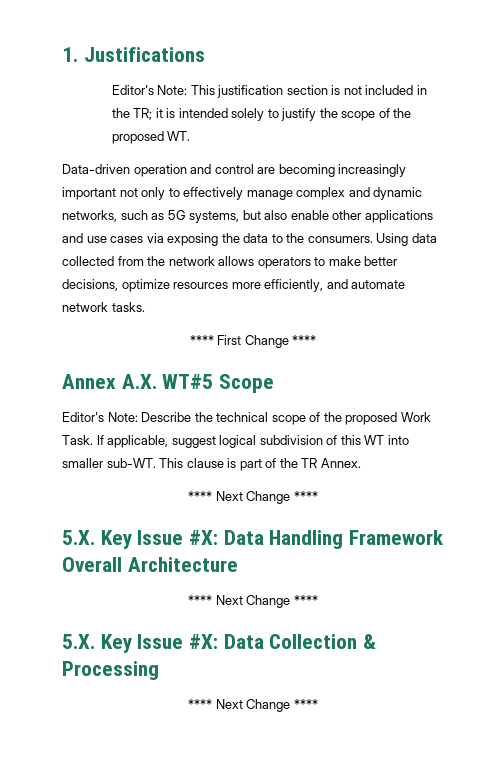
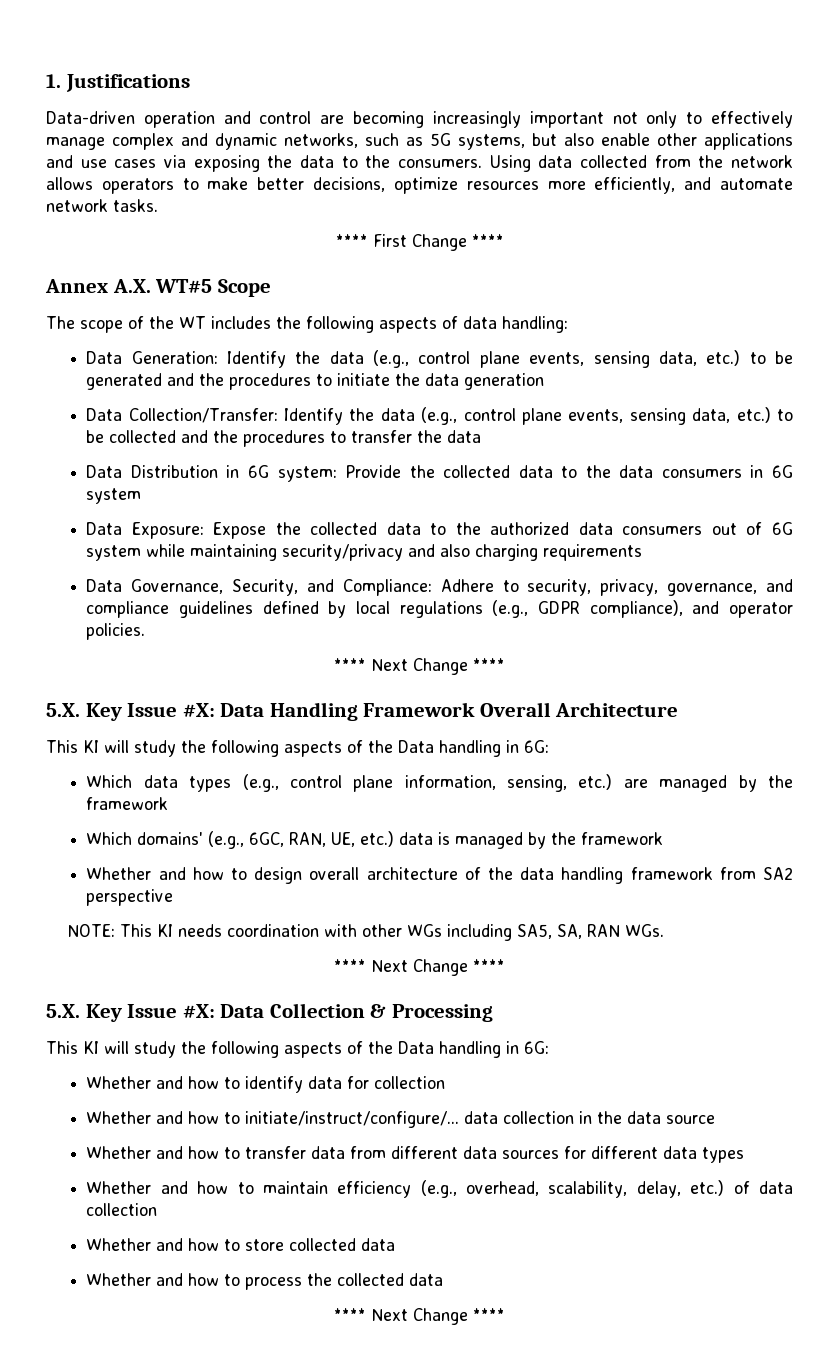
[111,85,427,98] [111,108,412,121] [111,131,191,144] // Editor's Note: This justification section is not included in the TR; it is intended solely to justify the scope of the proposed WT. -> (190, 83) none
[62,412,431,425] [62,435,409,448] [62,458,361,471] Editor's Note: Describe the technical scope of the proposed Work Task. If applicable, suggest logical subdivision of this WT into smaller sub-WT. This clause is part of the TR Annex. -> [46,316,568,333] [86,350,793,368] [86,373,545,390] [86,407,794,425] [86,430,482,447] [86,465,793,482] [86,488,142,504] [86,522,794,539] [86,544,643,561] [86,579,793,596] [86,600,793,618] [86,623,146,640] The scope of the WT includes the following aspects of data handling: // Data Generation: Identify the data (e.g., control plane events, sensing data, etc.) to be generated and the procedures to initiate the data generation // Data Collection/Transfer: Identify the data (e.g., control plane events, sensing data, etc.) to be collected and the procedures to transfer the data // Data Distribution in 6G system: Provide the collected data to the data consumers in 6G system // Data Exposure: Expose the collected data to the authorized data consumers out of 6G system while maintaining security/privacy and also charging requirements // Data Governance, Security, and Compliance: Adhere to security, privacy, governance, and compliance guidelines defined by local regulations (e.g., GDPR compliance), and operator policies.
(238, 564) none -> [46,740,549,757] [86,774,793,792] [86,797,169,810] [86,831,664,849] [86,867,793,884] [86,889,174,906] [67,924,665,941] // This KI will study the following aspects of the Data handling in 6G: // Which data types (e.g., control plane information, sensing, etc.) are managed by the framework // Which domains' (e.g., 6GC, RAN, UE, etc.) data is managed by the framework // Whether and how to design overall architecture of the data handling framework from SA2 perspective // NOTE: This KI needs coordination with other WGs including SA5, SA, RAN WGs.
(159, 670) none -> [46,1041,549,1058] [86,1076,446,1093] [86,1111,716,1128] [86,1146,745,1163] [86,1180,793,1198] [86,1203,158,1216] [86,1238,396,1251] [86,1273,444,1290] // This KI will study the following aspects of the Data handling in 6G: // Whether and how to identify data for collection // Whether and how to initiate/instruct/configure/... data collection in the data source // Whether and how to transfer data from different data sources for different data types // Whether and how to maintain efficiency (e.g., overhead, scalability, delay, etc.) of data collection // Whether and how to store collected data // Whether and how to process the collected data

